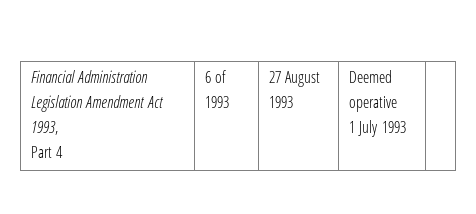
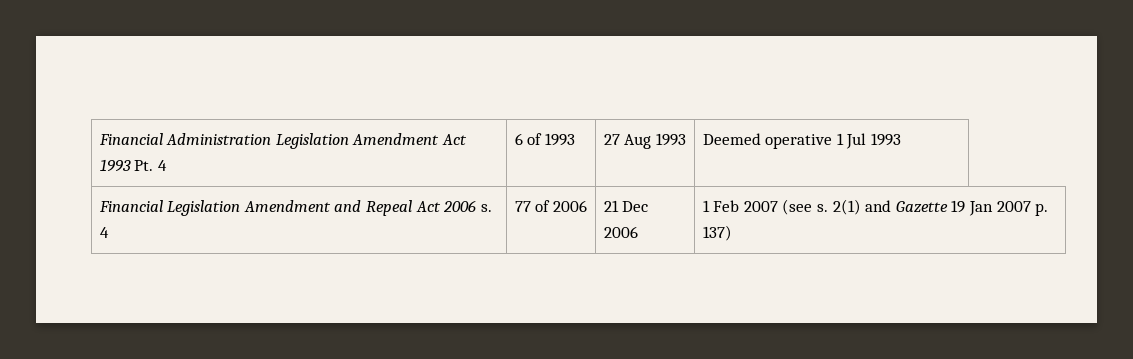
[30,121,58,135] [30,146,52,158] 1993, // Part -> [99,159,154,172] 1993 Pt.
[285,71,321,87] August -> [624,134,652,149] Aug
[348,120,406,137] // 1 July 1993 | -> [836,133,902,149] [98,200,492,216] [99,227,109,238] [514,200,587,212] [603,200,649,212] [603,226,638,238] [702,199,1049,216] [702,225,732,241] 1 Jul 1993 // Financial Legislation Amendment and Repeal Act 2006 s. 4 | 77 of 2006 | 21 Dec 2006 | 1 Feb 2007 (see s. 2(1) and Gazette 19 Jan 2007 p. 137)

